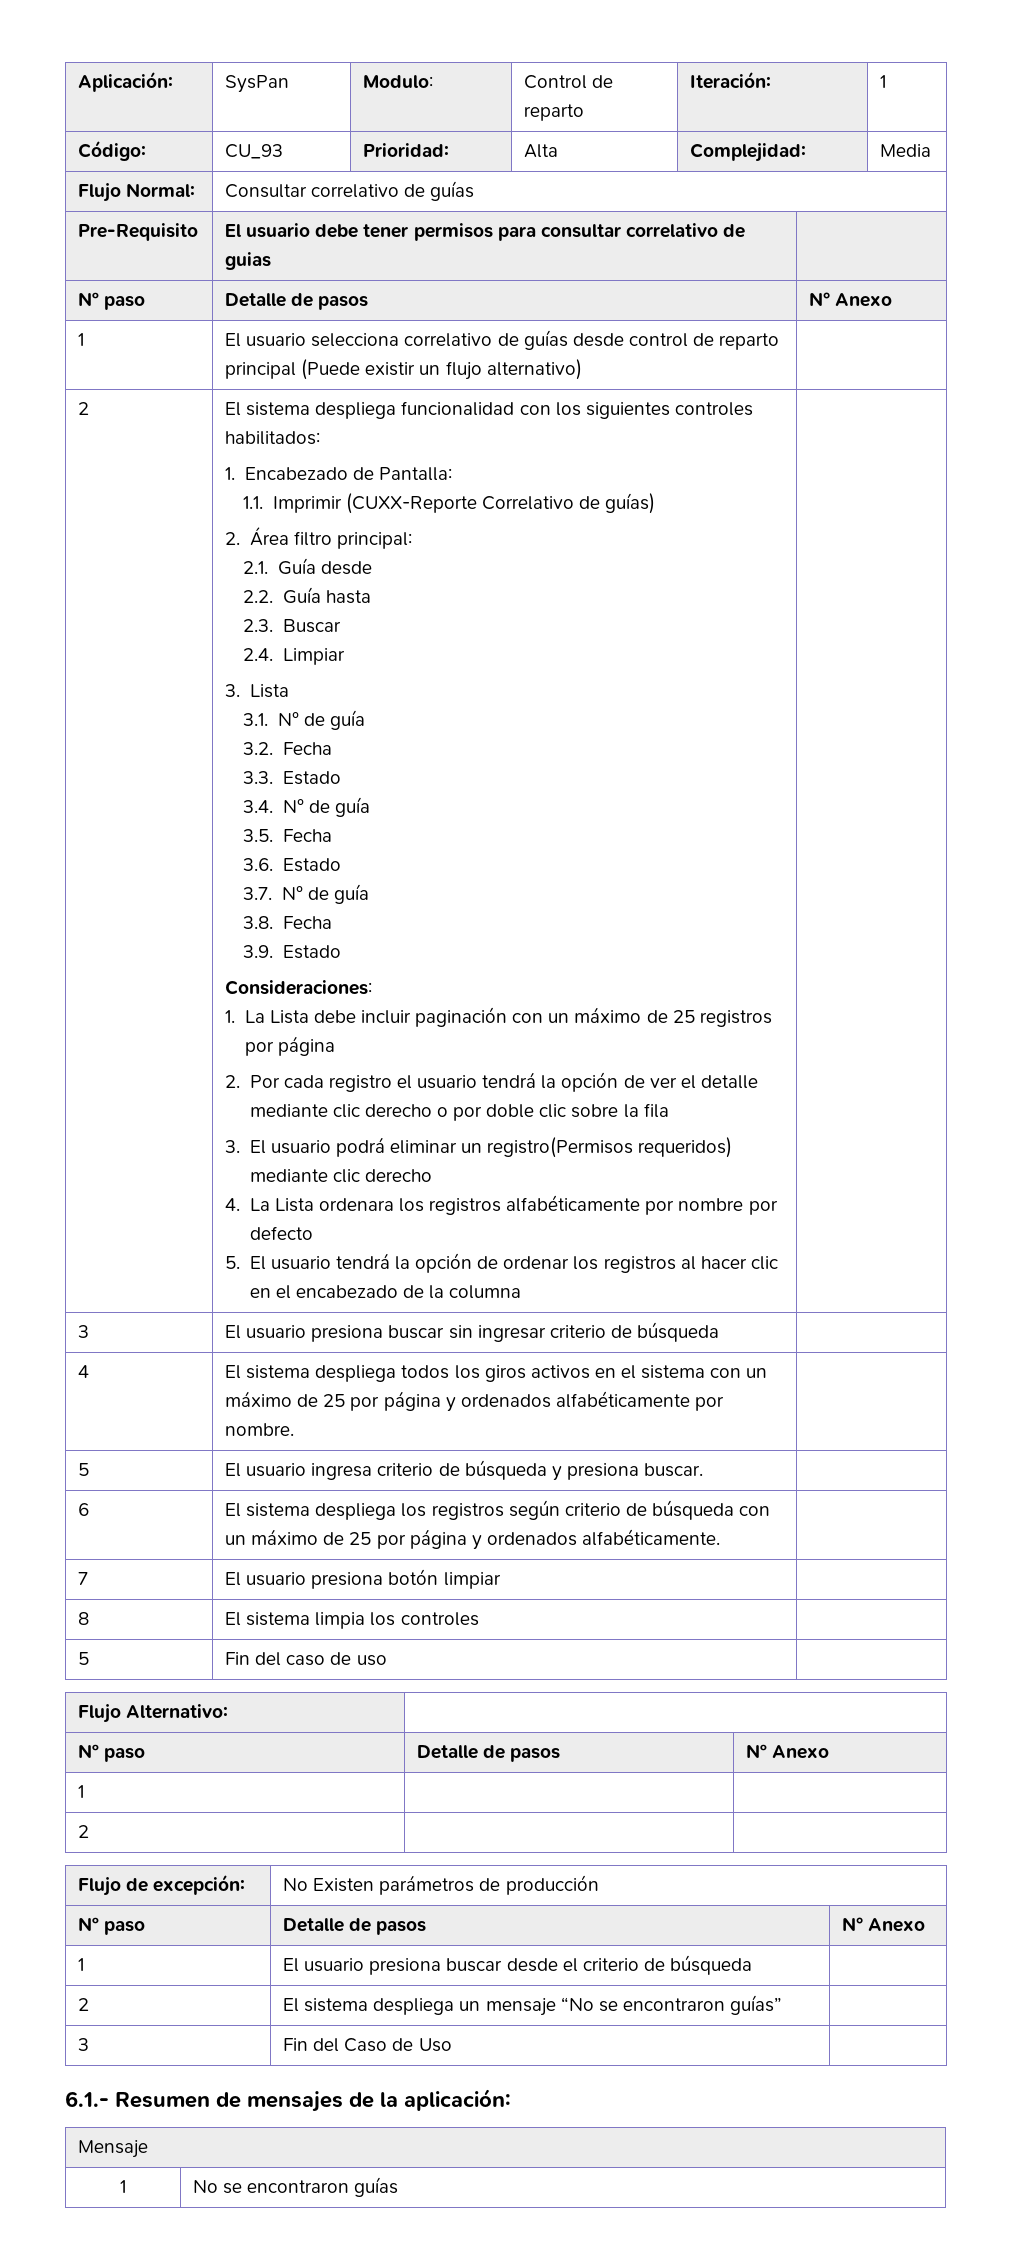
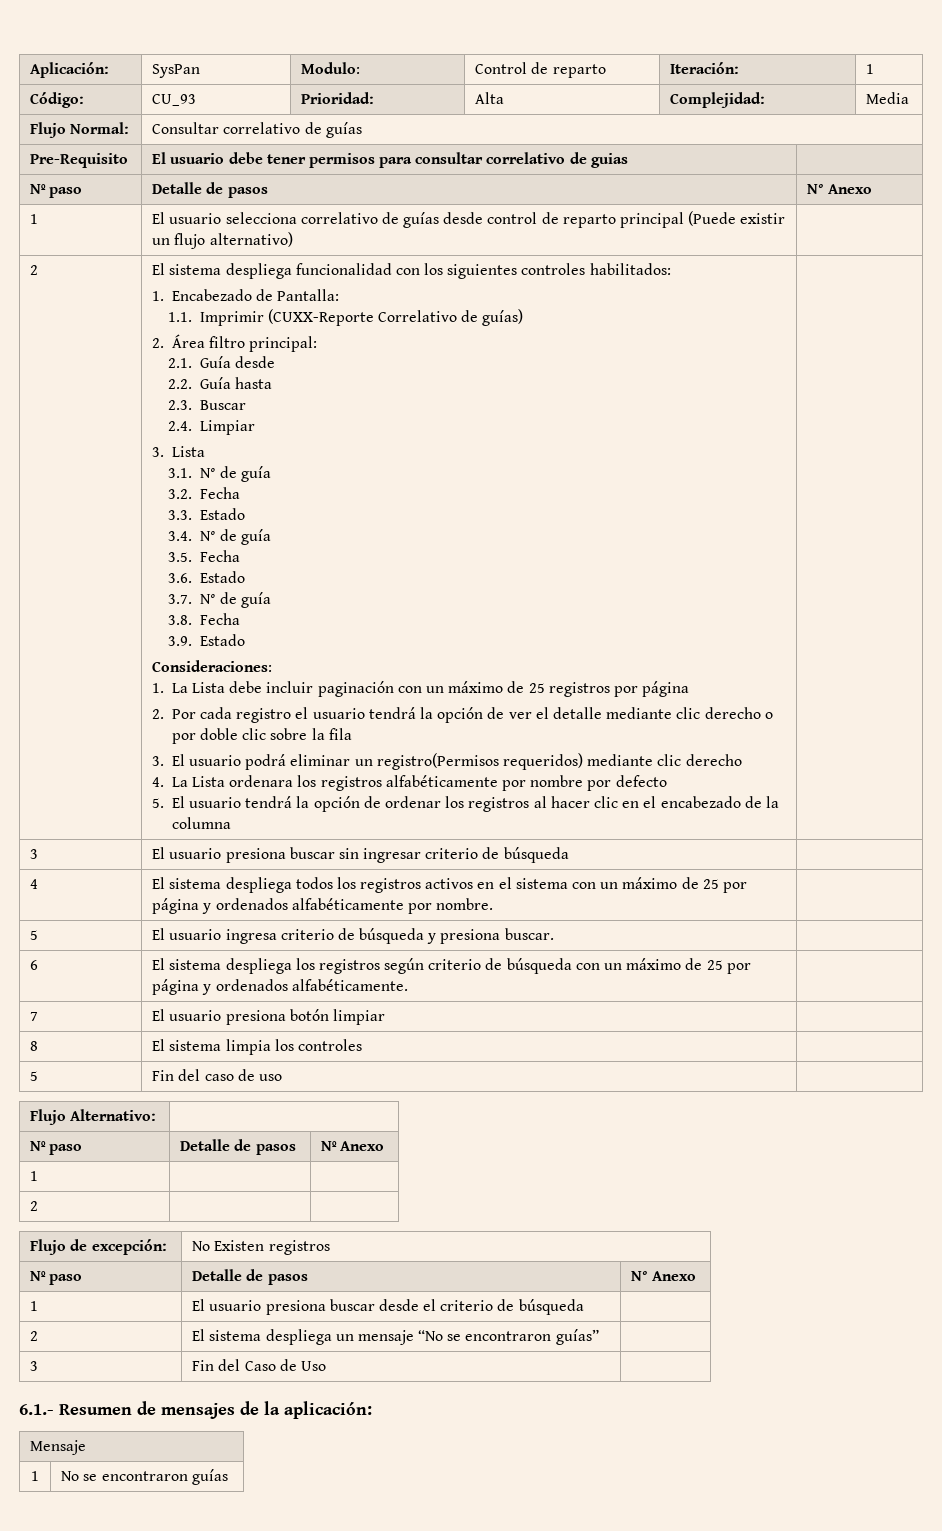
[484,1365,526,1382] giros -> [360,878,422,893] registros
[379,1875,599,1895] parámetros de producción -> [268,1240,330,1255] registros

